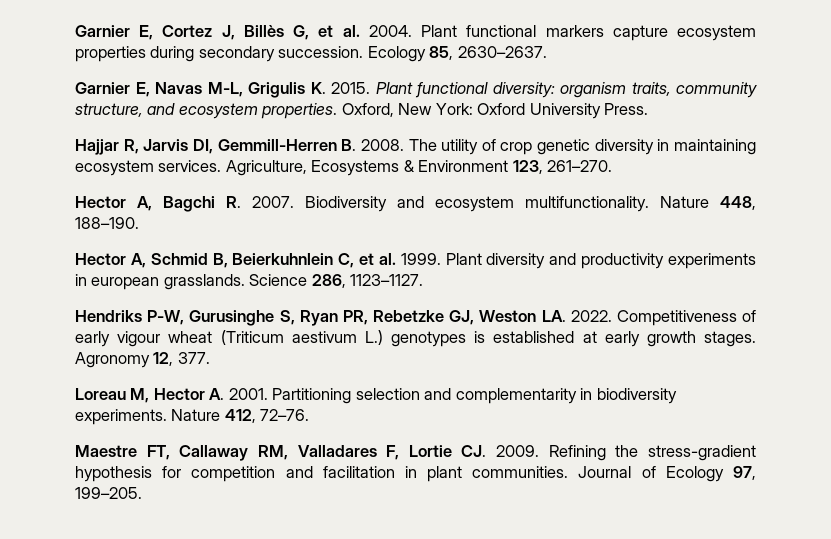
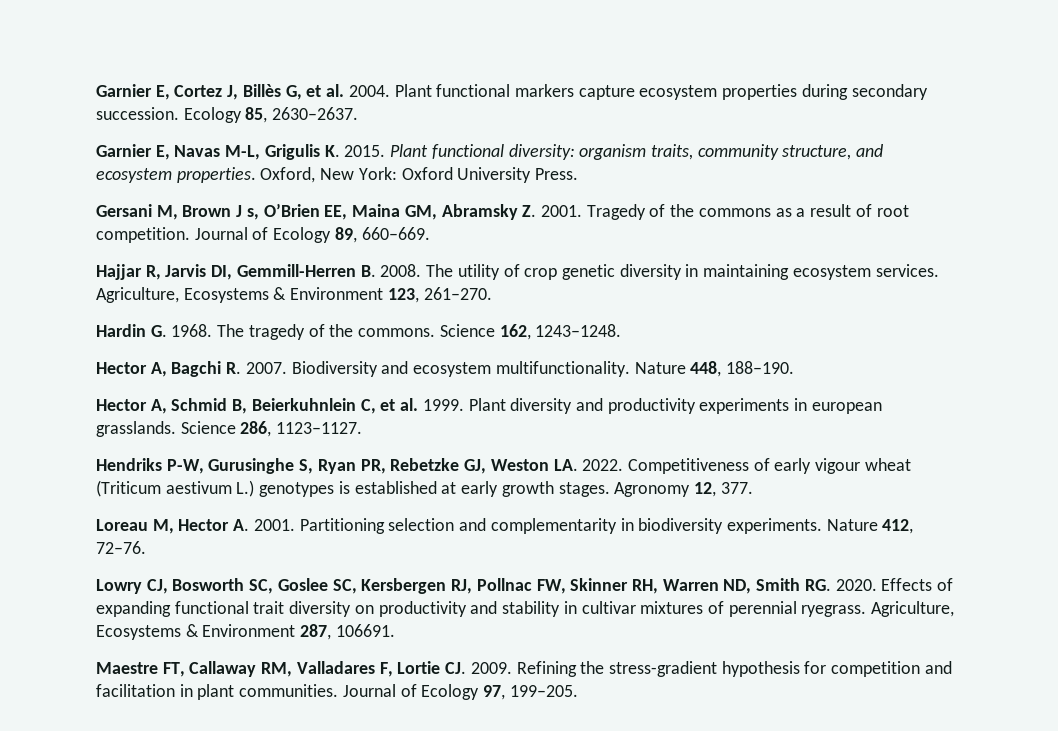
(649, 109) none -> [96,203,909,220] [96,227,430,243] // Gersani M, Brown J s, O’Brien EE, Maina GM, Abramsky Z. 2001. Tragedy of the commons as a result of root competition. Journal of Ecology 89, 660–669.
(613, 166) none -> [96,324,622,340] // Hardin G. 1968. The tragedy of the commons. Science 162, 1243–1248.
(310, 415) none -> [96,578,954,594] [96,601,955,617] [96,624,395,640] // Lowry CJ, Bosworth SC, Goslee SC, Kersbergen RJ, Pollnac FW, Skinner RH, Warren ND, Smith RG. 2020. Effects of expanding functional trait diversity on productivity and stability in cultivar mixtures of perennial ryegrass. Agriculture, Ecosystems & Environment 287, 106691.

